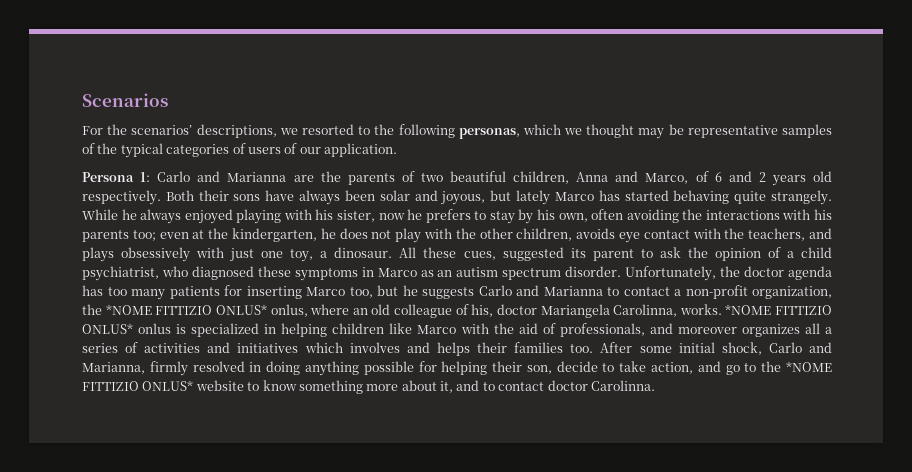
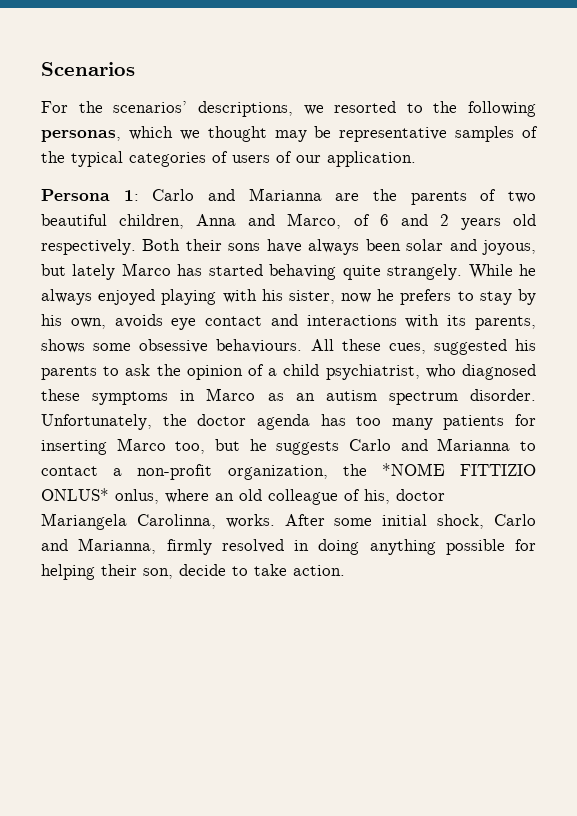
[591,209,832,223] [82,228,832,243] [82,247,393,262] often avoiding the interactions with his parents too; even at the kindergarten, he does not play with the other children, avoids eye contact with the teachers, and plays obsessively with just one toy, a dinosaur. -> [114,314,536,330] [41,339,303,353] avoids eye contact and interactions with its parents, shows some obsessive behaviours.
[570,248,634,261] its parent -> [515,339,536,351] [41,366,97,380] his parents
[725,304,832,315] [82,323,832,337] [82,342,594,356] *NOME FITTIZIO ONLUS* onlus is specialized in helping children like Marco with the aid of professionals, and moreover organizes all a series of activities and initiatives which involves and helps their families too. -> (275, 521) none
[651,361,832,375] [82,380,655,394] action, and go to the *NOME FITTIZIO ONLUS* website to know something more about it, and to contact doctor Carolinna. -> [293,565,345,576] action.

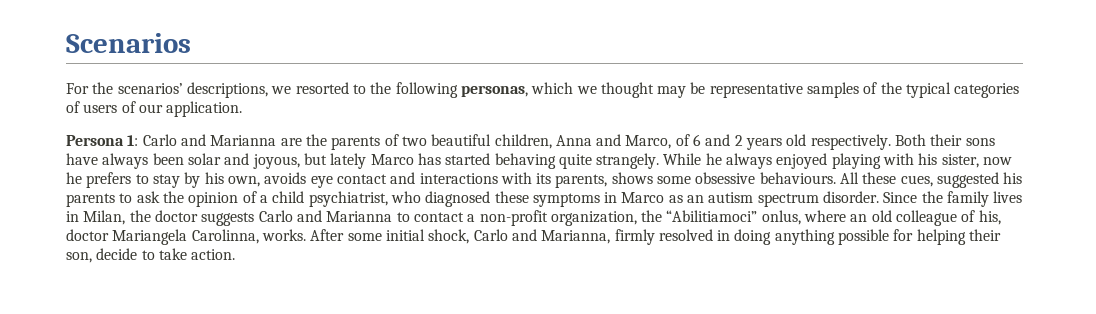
[41,414,536,430] [41,438,267,455] Unfortunately, the doctor agenda has too many patients for inserting Marco too, but he -> [883,191,1023,207] [66,210,198,225] Since the family lives in Milan, the doctor
[381,463,536,476] [41,488,109,501] *NOME FITTIZIO ONLUS* -> [666,210,758,222] “Abilitiamoci”

